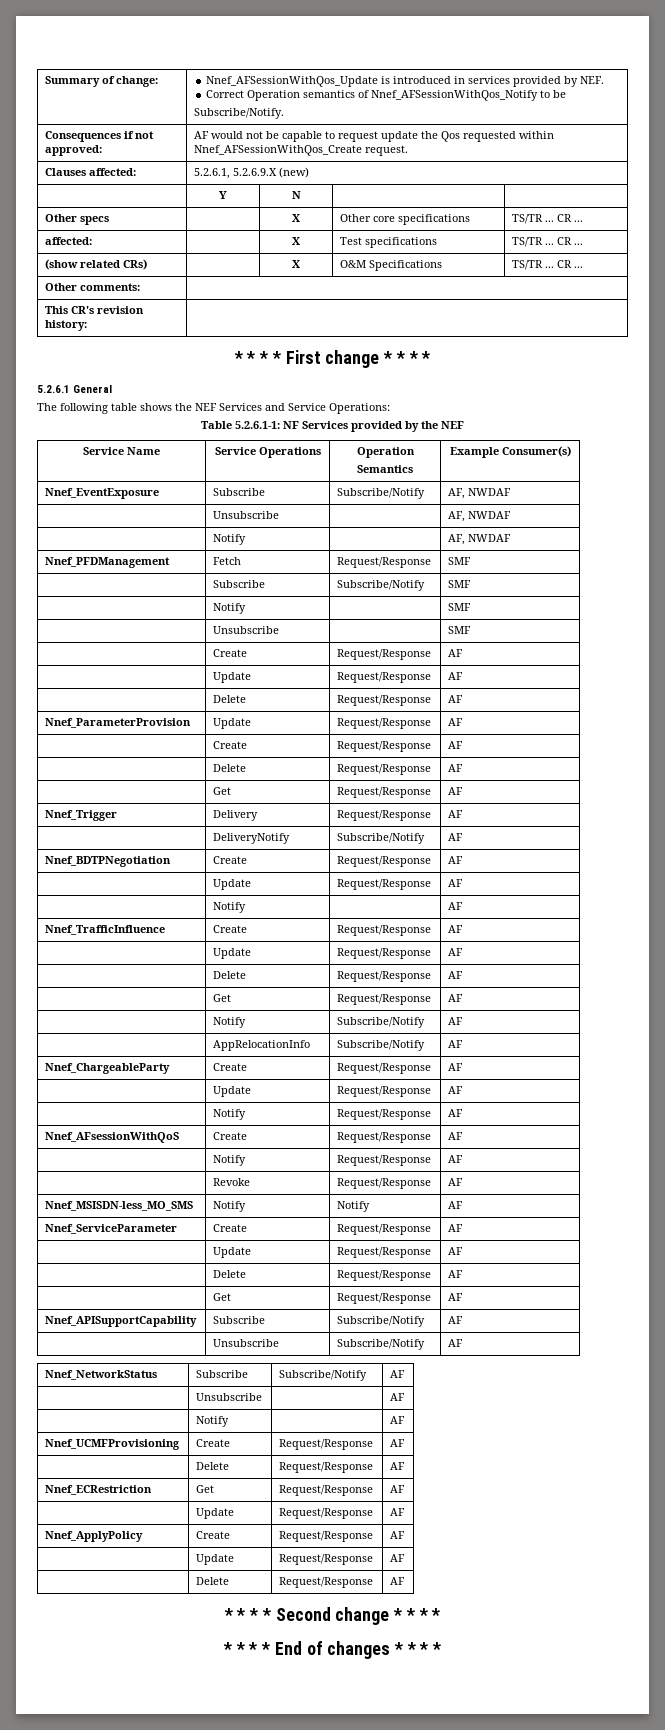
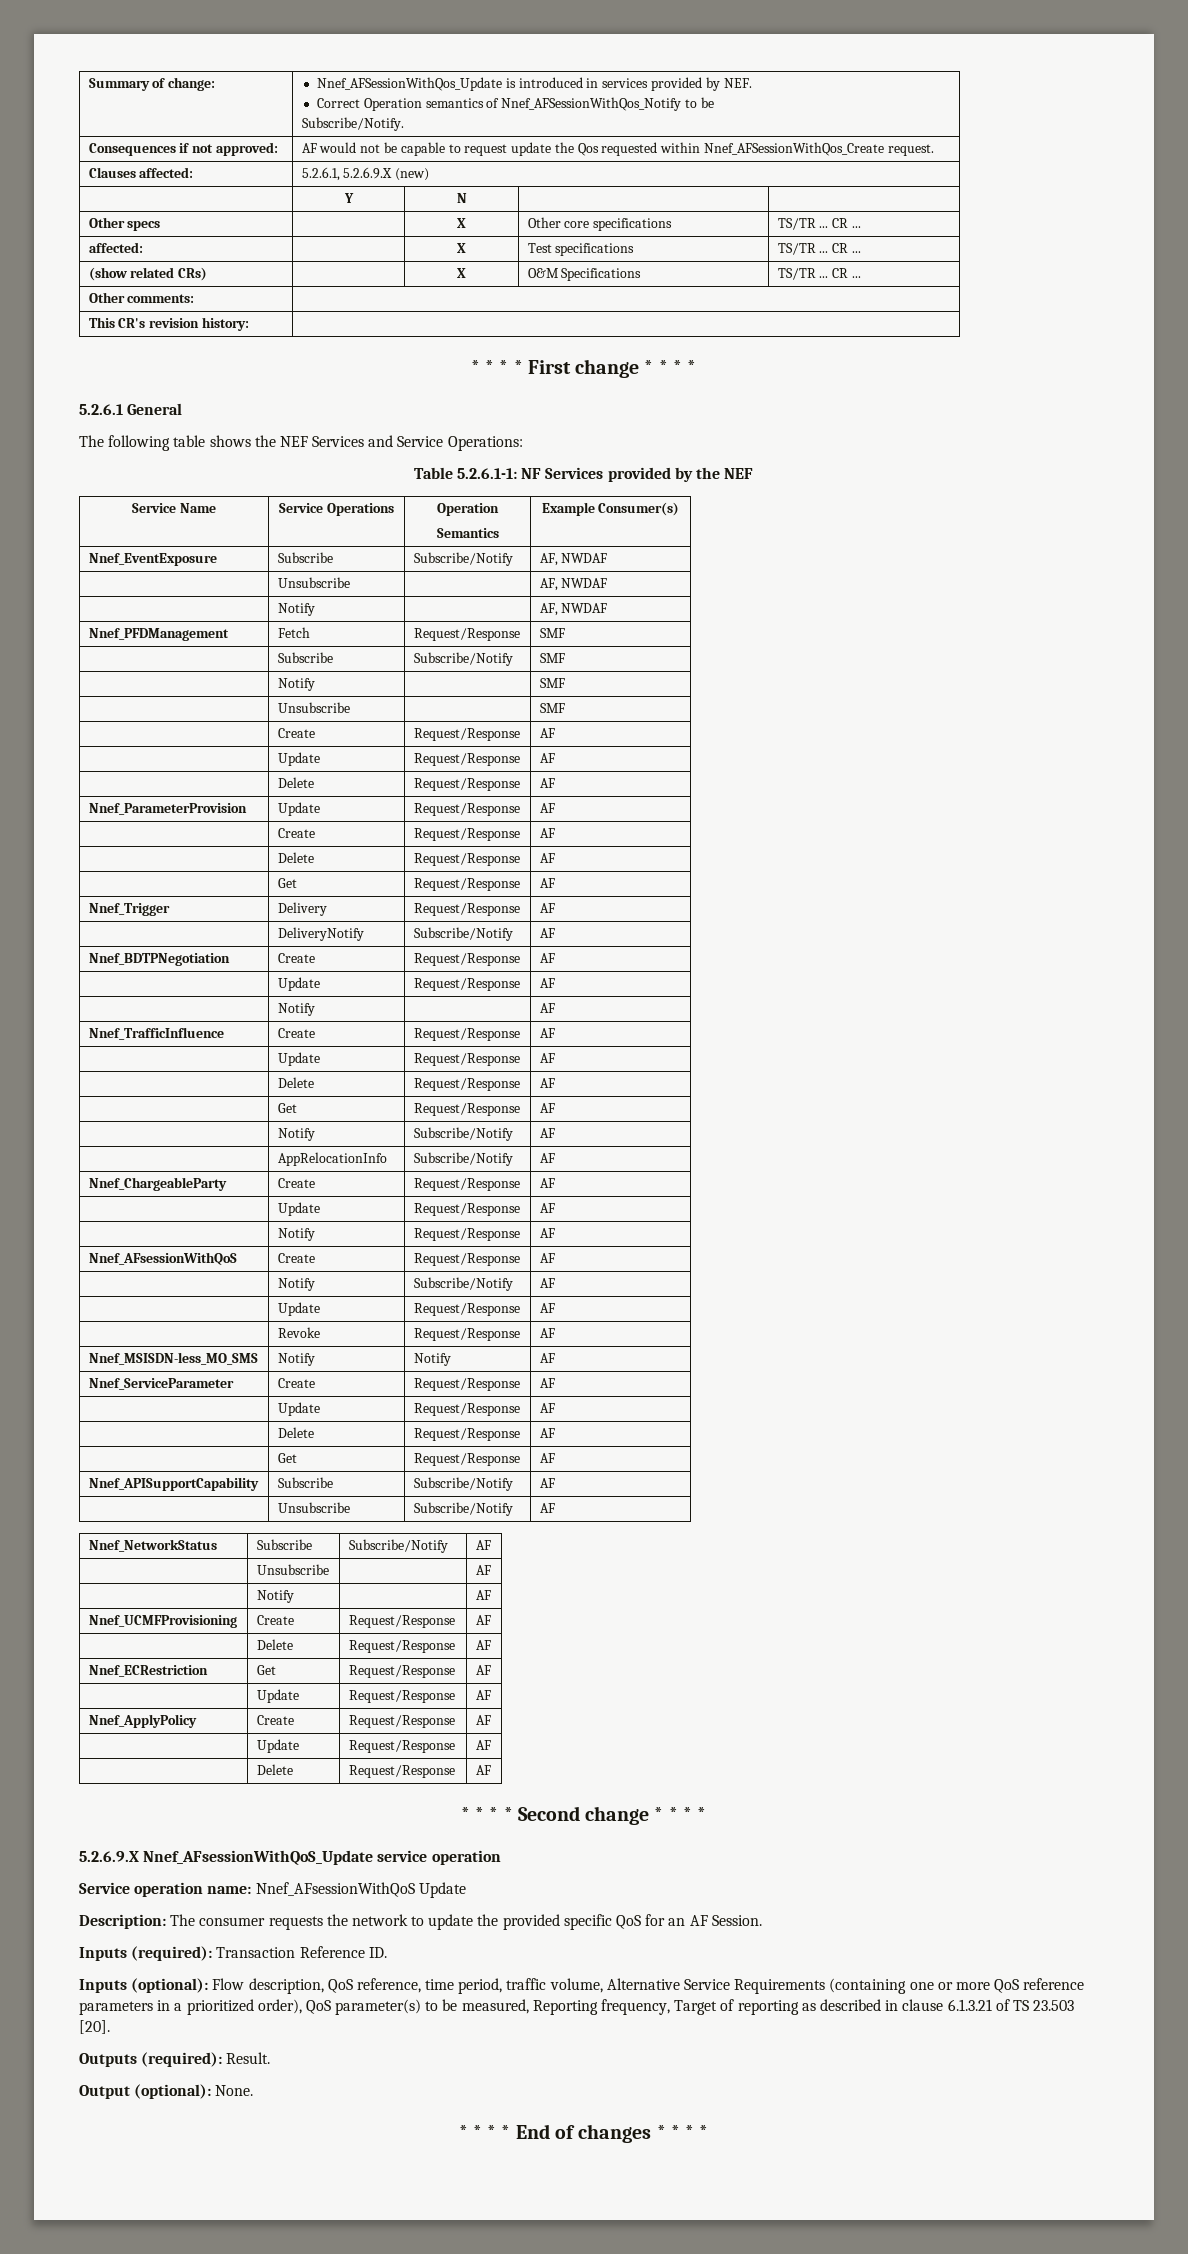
(247, 1160) none -> [413,1277,513,1291] [539,1278,555,1288] [277,1302,320,1316] | Subscribe/Notify | AF // | Update
(441, 1614) none -> [79,1850,501,1865] [79,1882,466,1898] [79,1914,762,1930] [79,1946,387,1961] [79,1978,1085,1994] [79,1999,1075,2015] [79,2020,110,2034] [79,2052,271,2067] [79,2084,254,2099] // 5.2.6.9.X Nnef_AFsessionWithQoS_Update service operation // Service operation name: Nnef_AFsessionWithQoS Update // Description: The consumer requests the network to update the provided specific QoS for an AF Session. // Inputs (required): Transaction Reference ID. // Inputs (optional): Flow description, QoS reference, time period, traffic volume, Alternative Service Requirements (containing one or more QoS reference parameters in a prioritized order), QoS parameter(s) to be measured, Reporting frequency, Target of reporting as described in clause 6.1.3.21 of TS 23.503 [20]. // Outputs (required): Result. // Output (optional): None.

